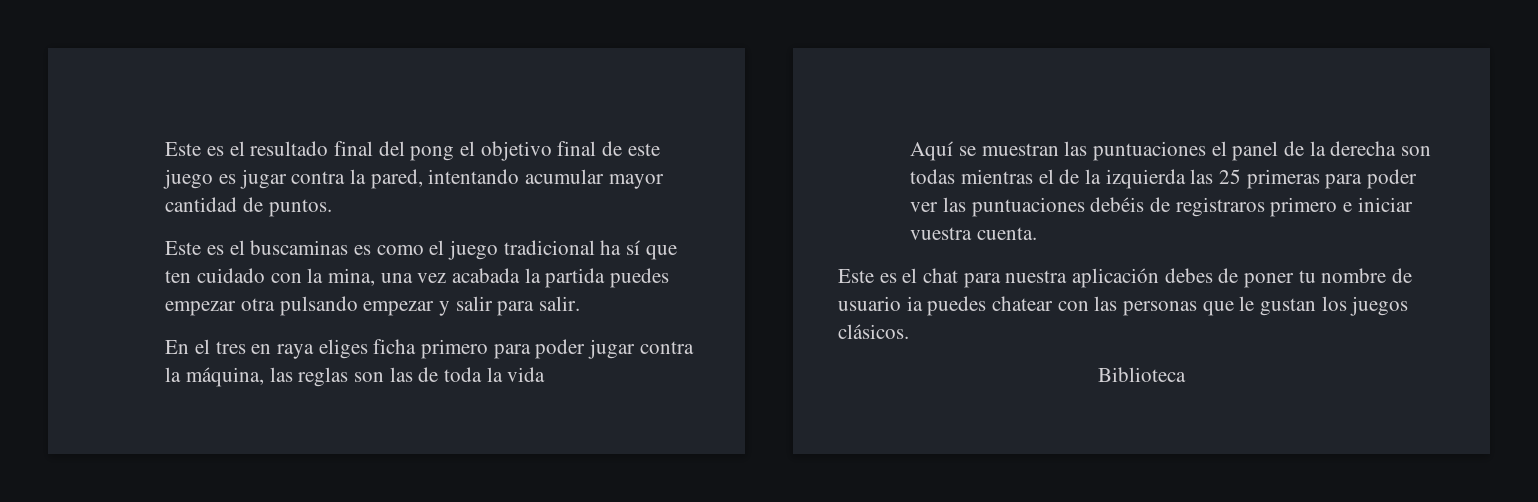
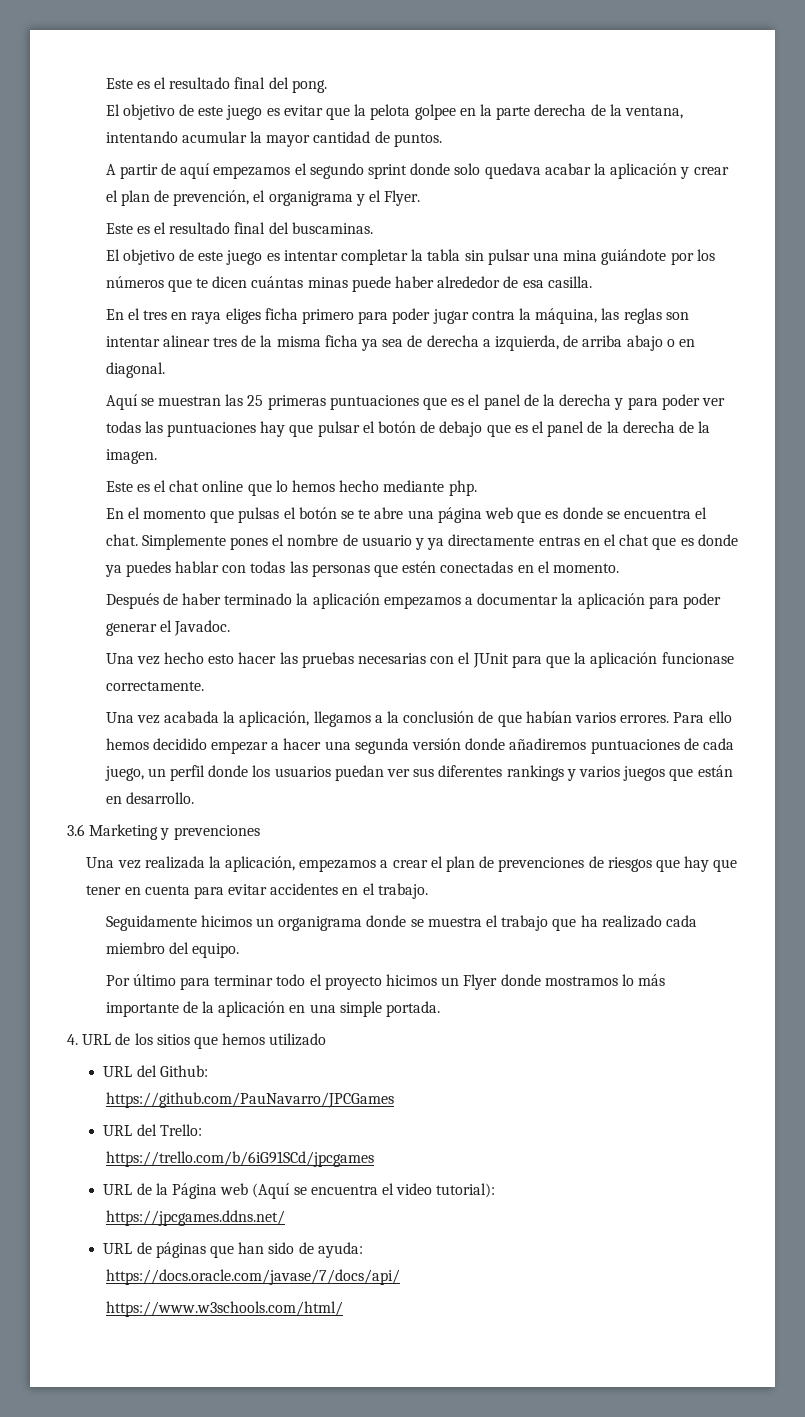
[165,141,660,161] [163,169,423,189] Este es el resultado final del pong el objetivo final de este juego es jugar contra la pared, -> [105,77,327,93] [105,104,683,120] Este es el resultado final del pong. // El objetivo de este juego es evitar que la pelota golpee en la parte derecha de la ventana,
(604, 176) none -> [250,131,263,143] la
[165,240,677,260] [165,268,669,288] [165,296,580,316] Este es el buscaminas es como el juego tradicional ha sí que ten cuidado con la mina, una vez acabada la partida puedes empezar otra pulsando empezar y salir para salir. -> [105,163,729,179] [105,190,421,206] [105,222,373,234] [105,249,715,265] [105,276,592,292] A partir de aquí empezamos el segundo sprint donde solo quedava acabar la aplicación y crear el plan de prevención, el organigrama y el Flyer. // Este es el resultado final del buscaminas. // El objetivo de este juego es intentar completar la tabla sin pulsar una mina guiándote por los números que te dicen cuántas minas puede haber alrededor de esa casilla.
[389,367,546,382] las de toda la vida -> [105,335,695,351] [105,362,165,378] intentar alinear tres de la misma ficha ya sea de derecha a izquierda, de arriba abajo o en diagonal.
[1092,141,1431,161] [910,169,1320,189] puntuaciones el panel de la derecha son todas mientras el de la izquierda las 25 primeras -> [247,394,624,410] 25 primeras puntuaciones que es el panel de la derecha y
[942,197,1413,217] [910,227,1037,240] [838,268,1413,288] [838,296,1409,316] [838,324,909,339] [1098,367,1186,382] las puntuaciones debéis de registraros primero e iniciar vuestra cuenta. // Este es el chat para nuestra aplicación debes de poner tu nombre de usuario ia puedes chatear con las personas que le gustan los juegos clásicos. // Biblioteca -> [105,421,711,437] [105,449,157,464] [105,480,477,496] [105,507,708,523] [105,534,738,550] [104,561,619,577] [105,593,721,609] [105,620,231,636] [105,652,734,668] [105,681,204,691] [105,711,732,727] [105,738,734,754] [104,765,733,781] [105,792,194,804] [67,824,260,840] [86,856,738,872] [86,883,428,899] [105,915,697,931] [105,942,240,958] [105,974,666,990] [105,1001,441,1017] [67,1033,327,1049] [103,1065,208,1077] [105,1092,394,1108] [103,1124,202,1136] [105,1151,374,1167] [103,1183,496,1199] [105,1210,285,1226] [103,1242,363,1258] [105,1269,400,1285] [105,1301,343,1317] todas las puntuaciones hay que pulsar el botón de debajo que es el panel de la derecha de la imagen. // Este es el chat online que lo hemos hecho mediante php. // En el momento que pulsas el botón se te abre una página web que es donde se encuentra el chat. Simplemente pones el nombre de usuario y ya directamente entras en el chat que es donde ya puedes hablar con todas las personas que estén conectadas en el momento. // Después de haber terminado la aplicación empezamos a documentar la aplicación para poder generar el Javadoc. // Una vez hecho esto hacer las pruebas necesarias con el JUnit para que la aplicación funcionase correctamente. // Una vez acabada la aplicación, llegamos a la conclusión de que habían varios errores. Para ello hemos decidido empezar a hacer una segunda versión donde añadiremos puntuaciones de cada juego, un perfil donde los usuarios puedan ver sus diferentes rankings y varios juegos que están en desarrollo. // 3.6 Marketing y prevenciones // Una vez realizada la aplicación, empezamos a crear el plan de prevenciones de riesgos que hay que tener en cuenta para evitar accidentes en el trabajo. // Seguidamente hicimos un organigrama donde se muestra el trabajo que ha realizado cada miembro del equipo. // Por último para terminar todo el proyecto hicimos un Flyer donde mostramos lo más importante de la aplicación en una simple portada. // 4. URL de los sitios que hemos utilizado // URL del Github: // https://github.com/PauNavarro/JPCGames // URL del Trello: // https://trello.com/b/6iG91SCd/jpcgames // URL de la Página web (Aquí se encuentra el video tutorial): // https://jpcgames.ddns.net/ // URL de páginas que han sido de ayuda: // https://docs.oracle.com/javase/7/docs/api/ // https://www.w3schools.com/html/

